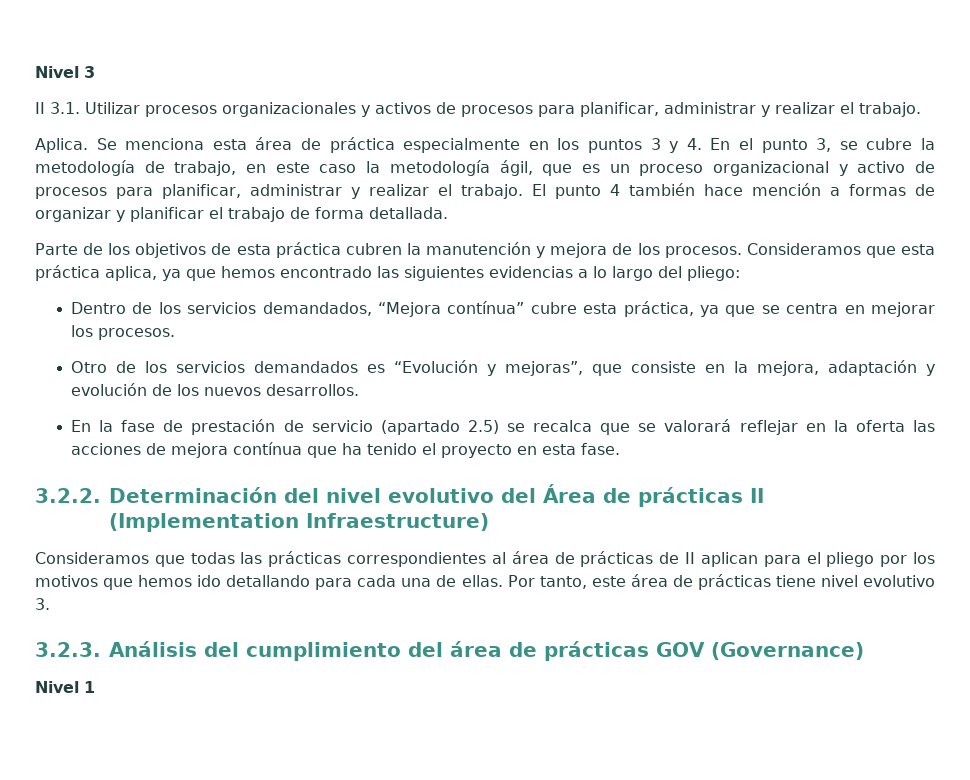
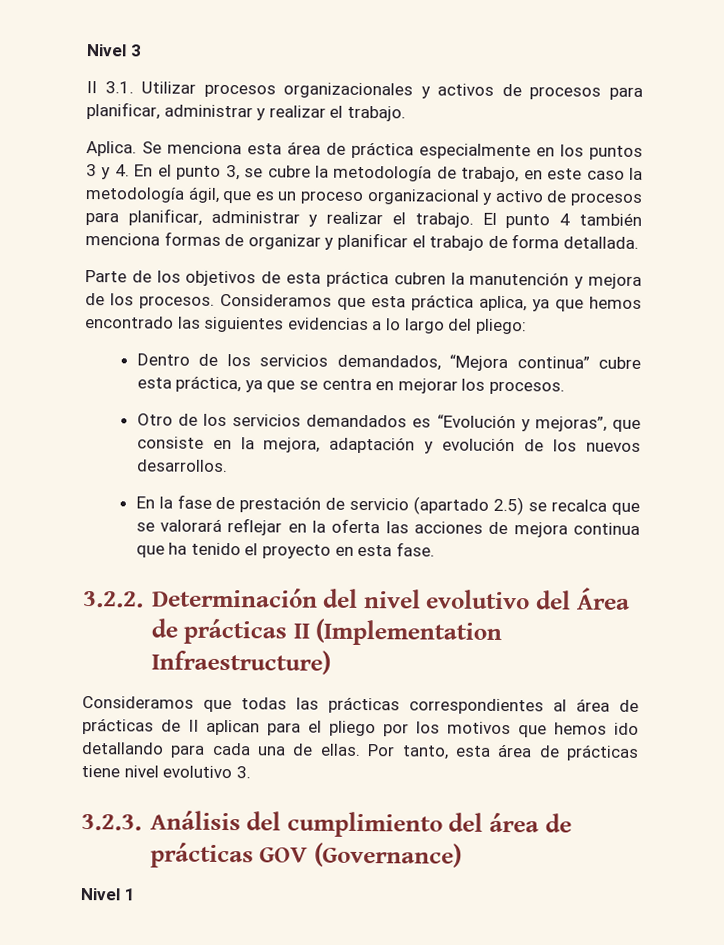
[704,183,840,196] hace mención a -> [85,233,160,246] menciona
[447,301,525,314] contínua” -> [516,356,590,369] continua”
[232,442,302,455] contínua -> [573,522,640,535] continua
[591,576,626,587] este -> [454,745,491,757] esta

